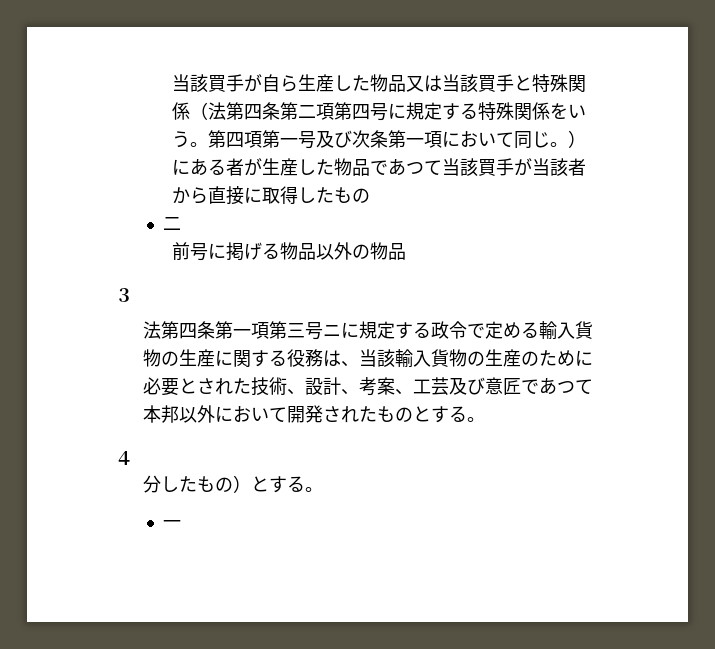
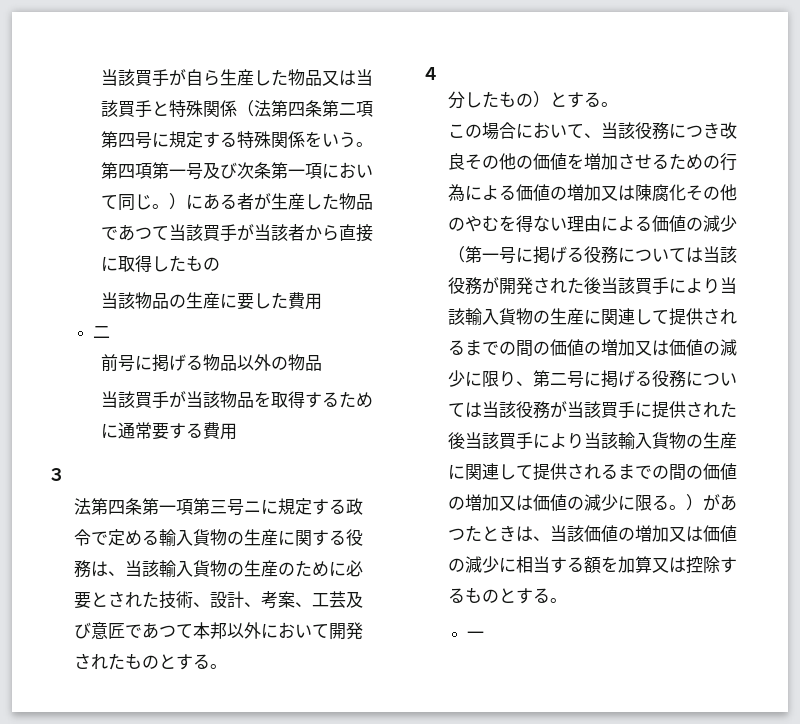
(370, 195) none -> [100,292,322,310] // 当該物品の生産に要した費用
(406, 251) none -> [100,391,373,409] [100,422,237,440] // 当該買手が当該物品を取得するために通常要する費用
(324, 489) none -> [448,122,738,140] [448,153,738,171] [448,184,738,202] [448,215,738,232] [448,246,738,264] [448,277,738,295] [448,308,738,326] [448,339,738,357] [448,370,738,388] [448,401,738,419] [448,432,738,450] [448,463,738,481] [448,494,738,511] [448,525,738,542] [448,556,738,574] [448,587,568,604] // この場合において、当該役務につき改良その他の価値を増加させるための行為による価値の増加又は陳腐化その他のやむを得ない理由による価値の減少（第一号に掲げる役務については当該役務が開発された後当該買手により当該輸入貨物の生産に関連して提供されるまでの間の価値の増加又は価値の減少に限り、第二号に掲げる役務については当該役務が当該買手に提供された後当該買手により当該輸入貨物の生産に関連して提供されるまでの間の価値の増加又は価値の減少に限る。）があつたときは、当該価値の増加又は価値の減少に相当する額を加算又は控除するものとする。

